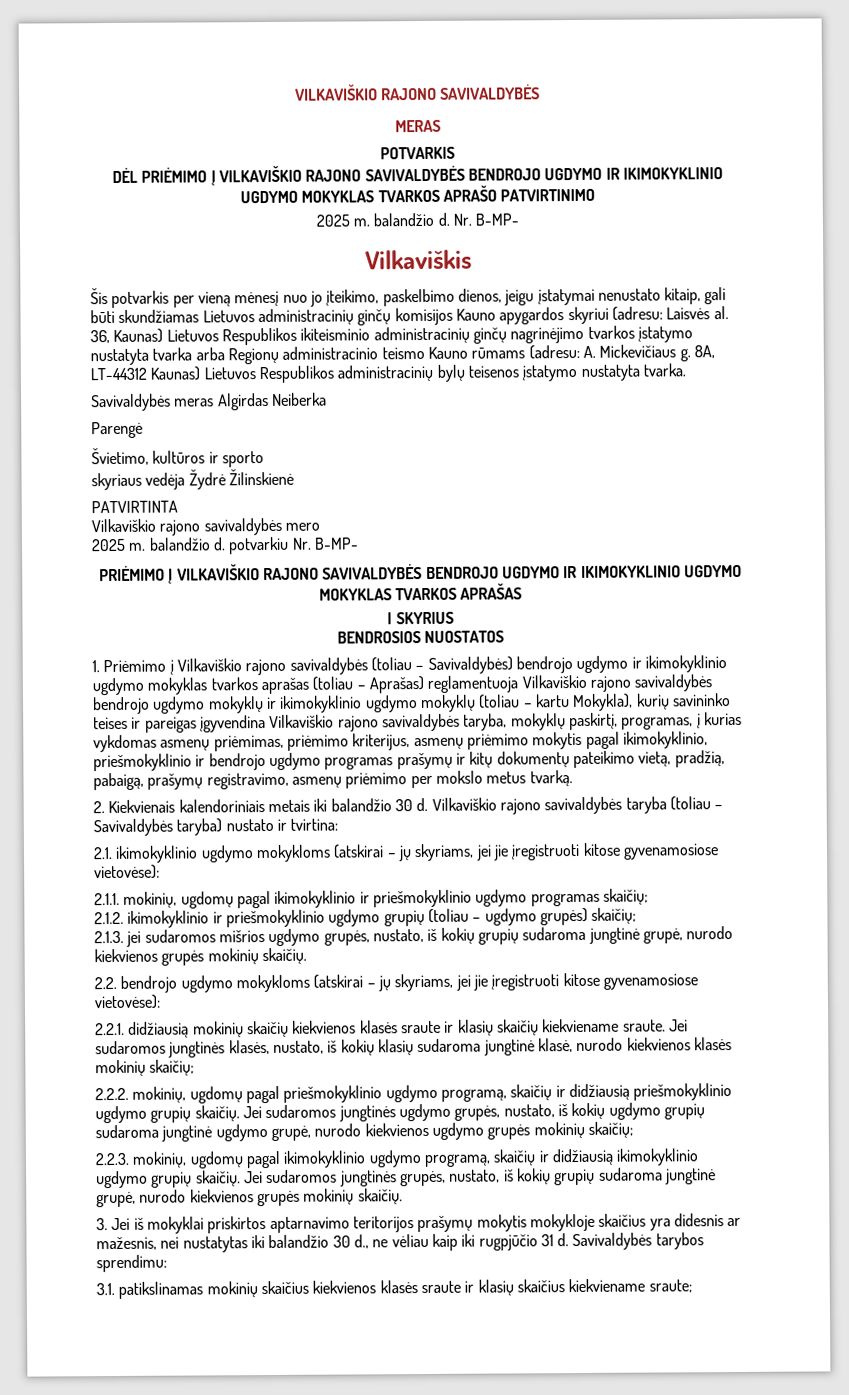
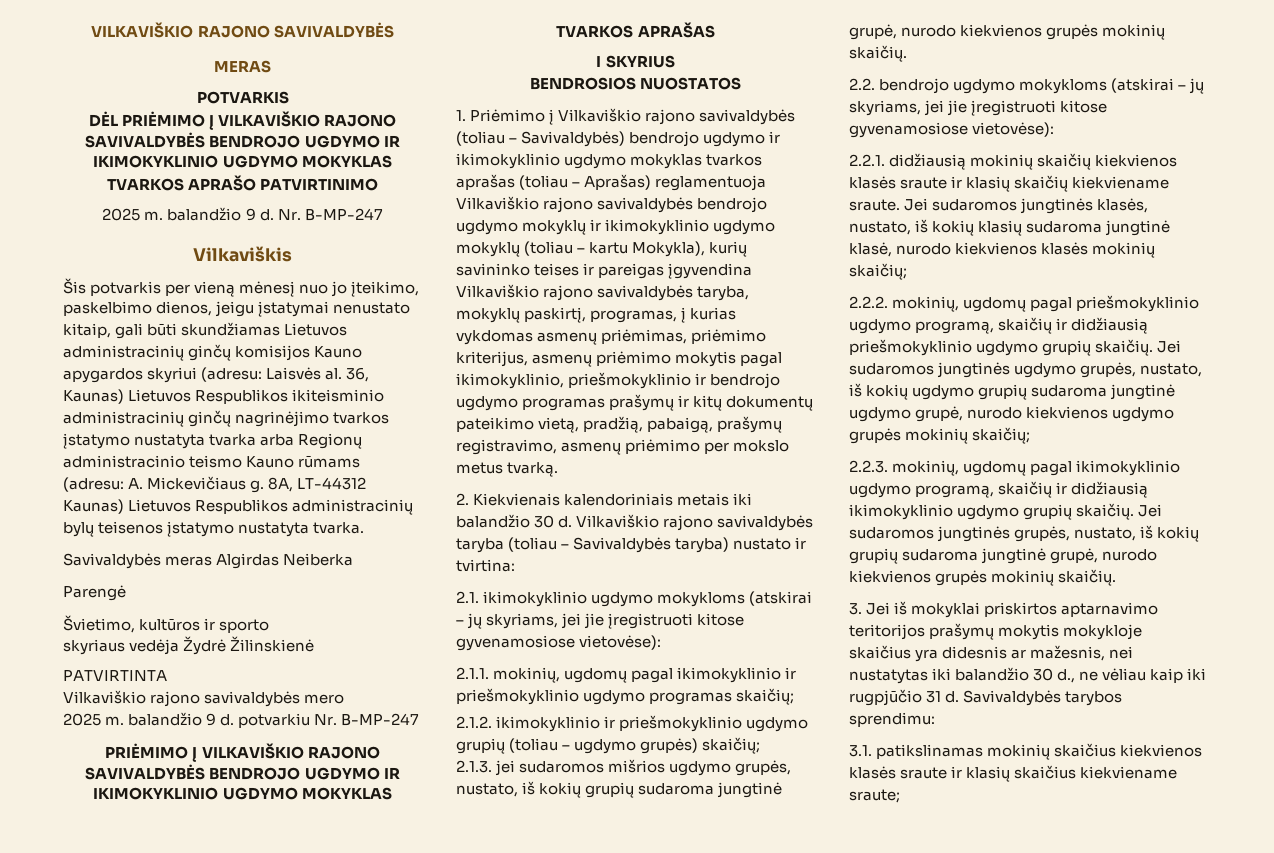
(435, 219) none -> [245,208,256,221] 9
[475,213,520,226] B-MP- -> [304,208,383,221] B-MP-247
(211, 544) none -> [206,713,217,726] 9
[313,537,359,550] B-MP- -> [341,713,420,726] B-MP-247

